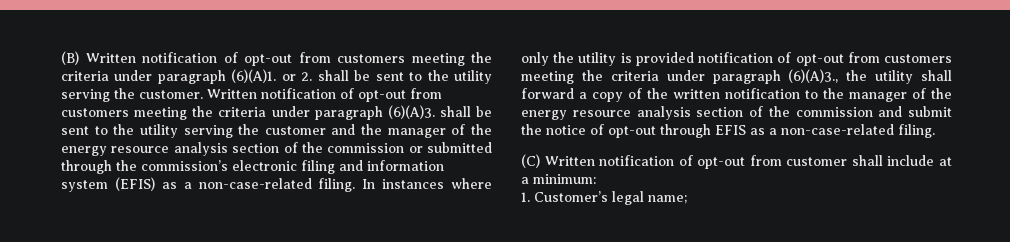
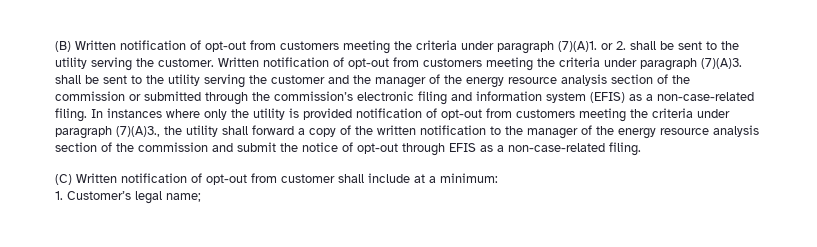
[231,69,277,83] (6)(A)1. -> [558,41,597,52] (7)(A)1.
[387,105,435,119] (6)(A)3. -> [701,58,742,69] (7)(A)3.
[788,69,839,83] (6)(A)3., -> [116,126,160,137] (7)(A)3.,

